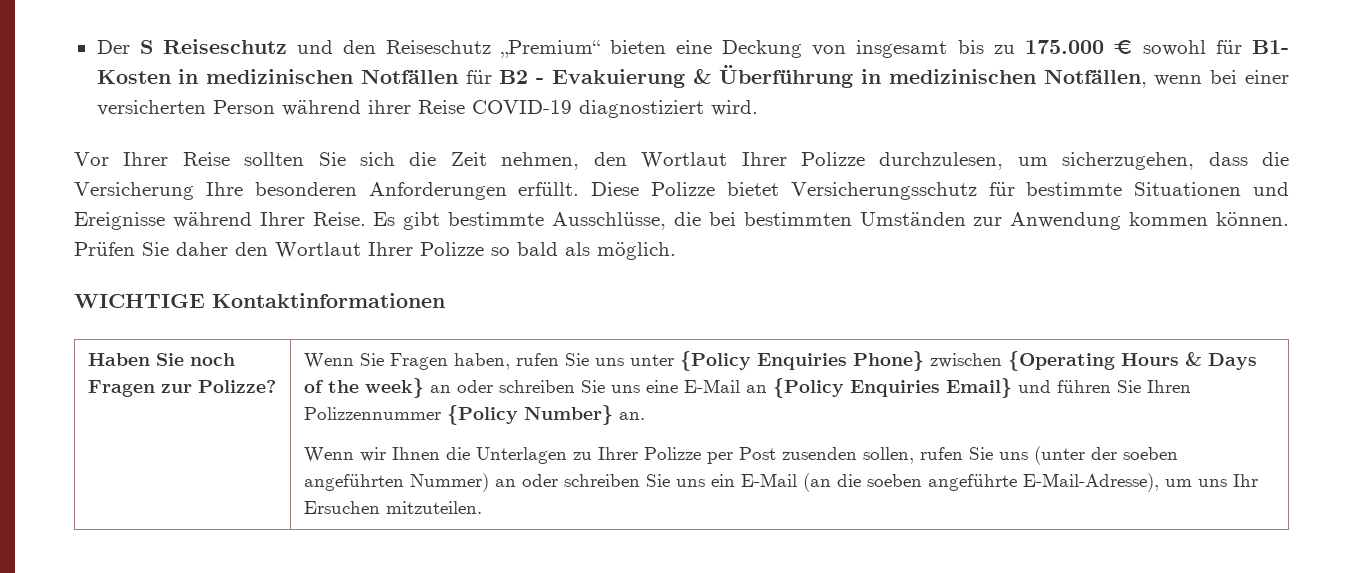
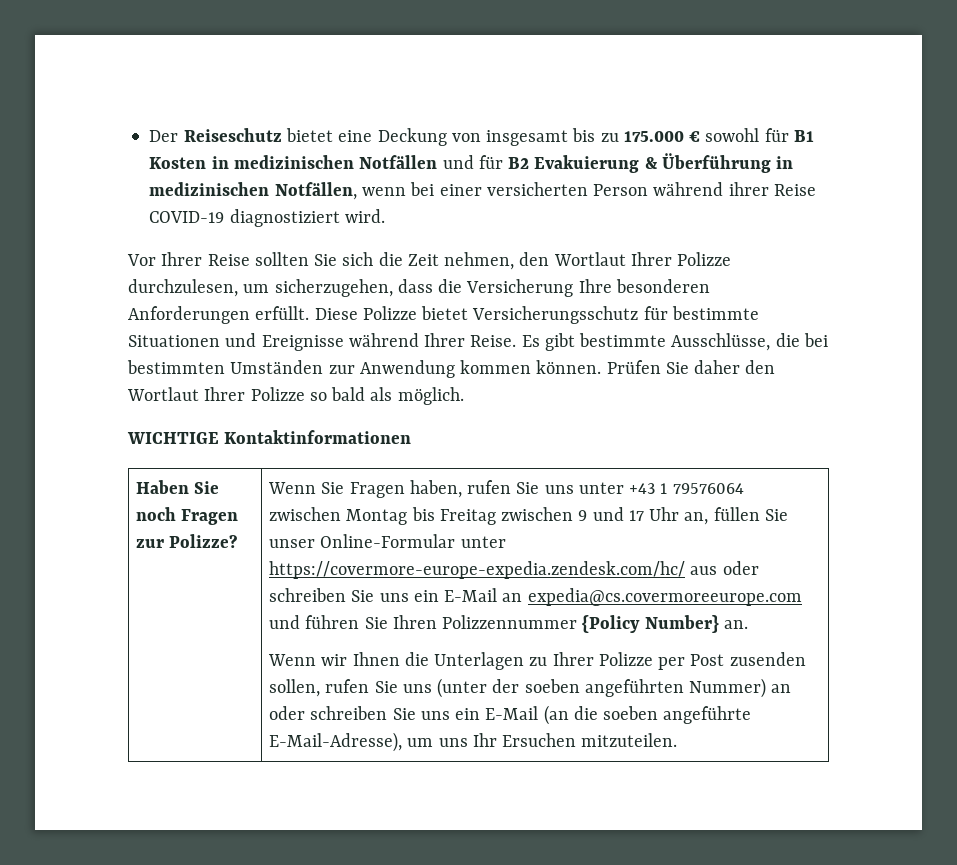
[139,39,667,59] S Reiseschutz und den Reiseschutz „Premium“ bieten -> [183,128,333,142] Reiseschutz bietet
[1251,40,1289,54] B1- -> [793,130,814,142] B1
(458, 76) none -> [442,155,474,169] und
[536,78,545,84] - -> (530, 163) none
[679,351,1257,371] [303,378,678,398] {Policy Enquiries Phone} zwischen {Operating Hours & Days of the week} an oder schreiben Sie uns eine -> [629,483,744,494] [269,507,788,525] [269,534,506,548] [269,561,759,579] [269,588,439,602] +43 1 79576064 zwischen Montag bis Freitag zwischen 9 und 17 Uhr an, füllen Sie unser Online-Formular unter https://covermore-europe-expedia.zendesk.com/hc/ aus oder schreiben Sie uns ein
[772,378,1012,398] {Policy Enquiries Email} -> [527,588,802,606] expedia@cs.covermoreeurope.com

